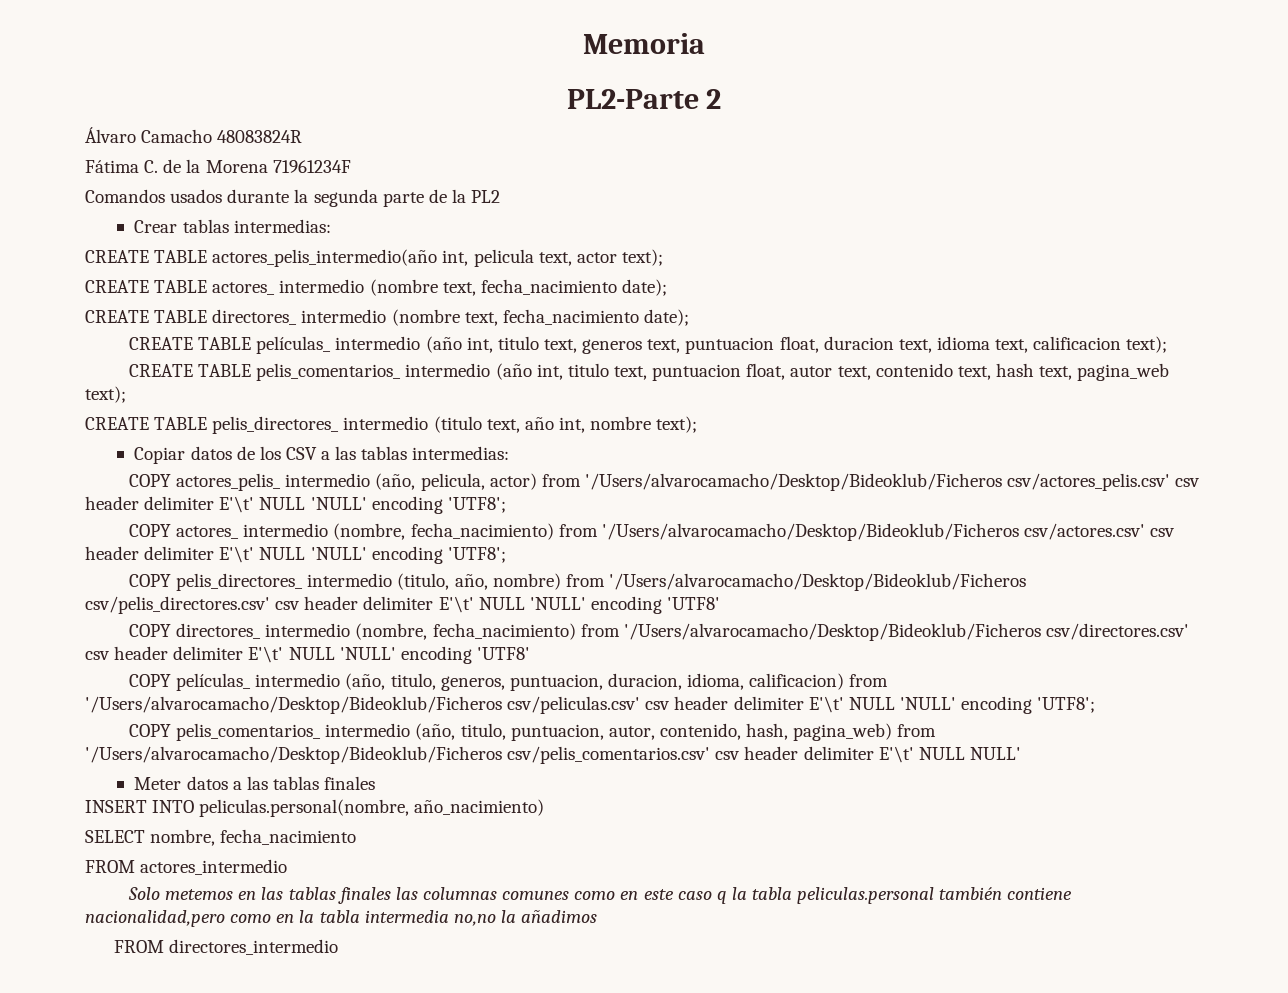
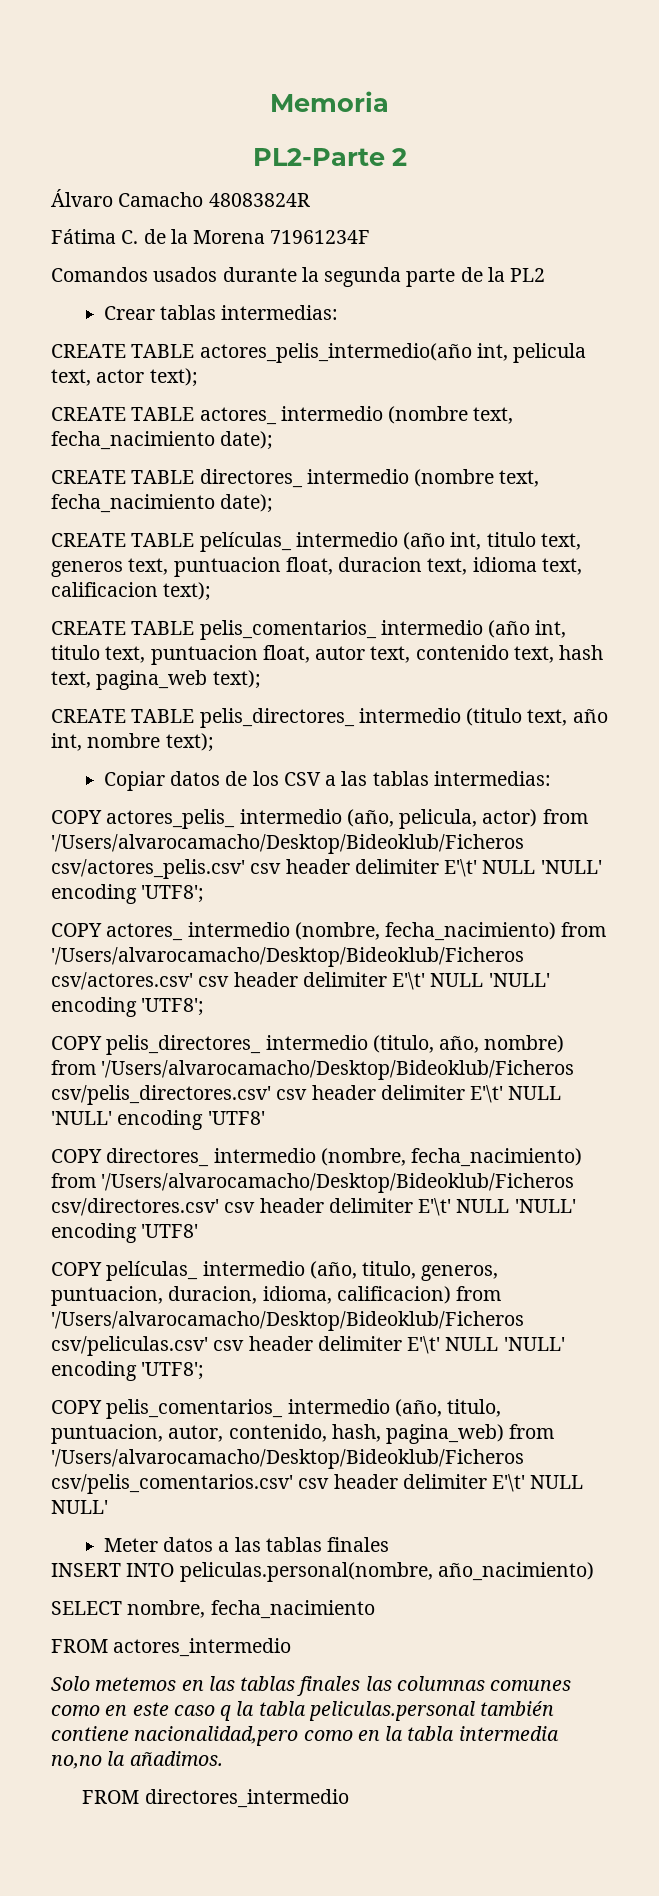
[521,909,598,923] añadimos -> [129,1751,223,1766] añadimos.

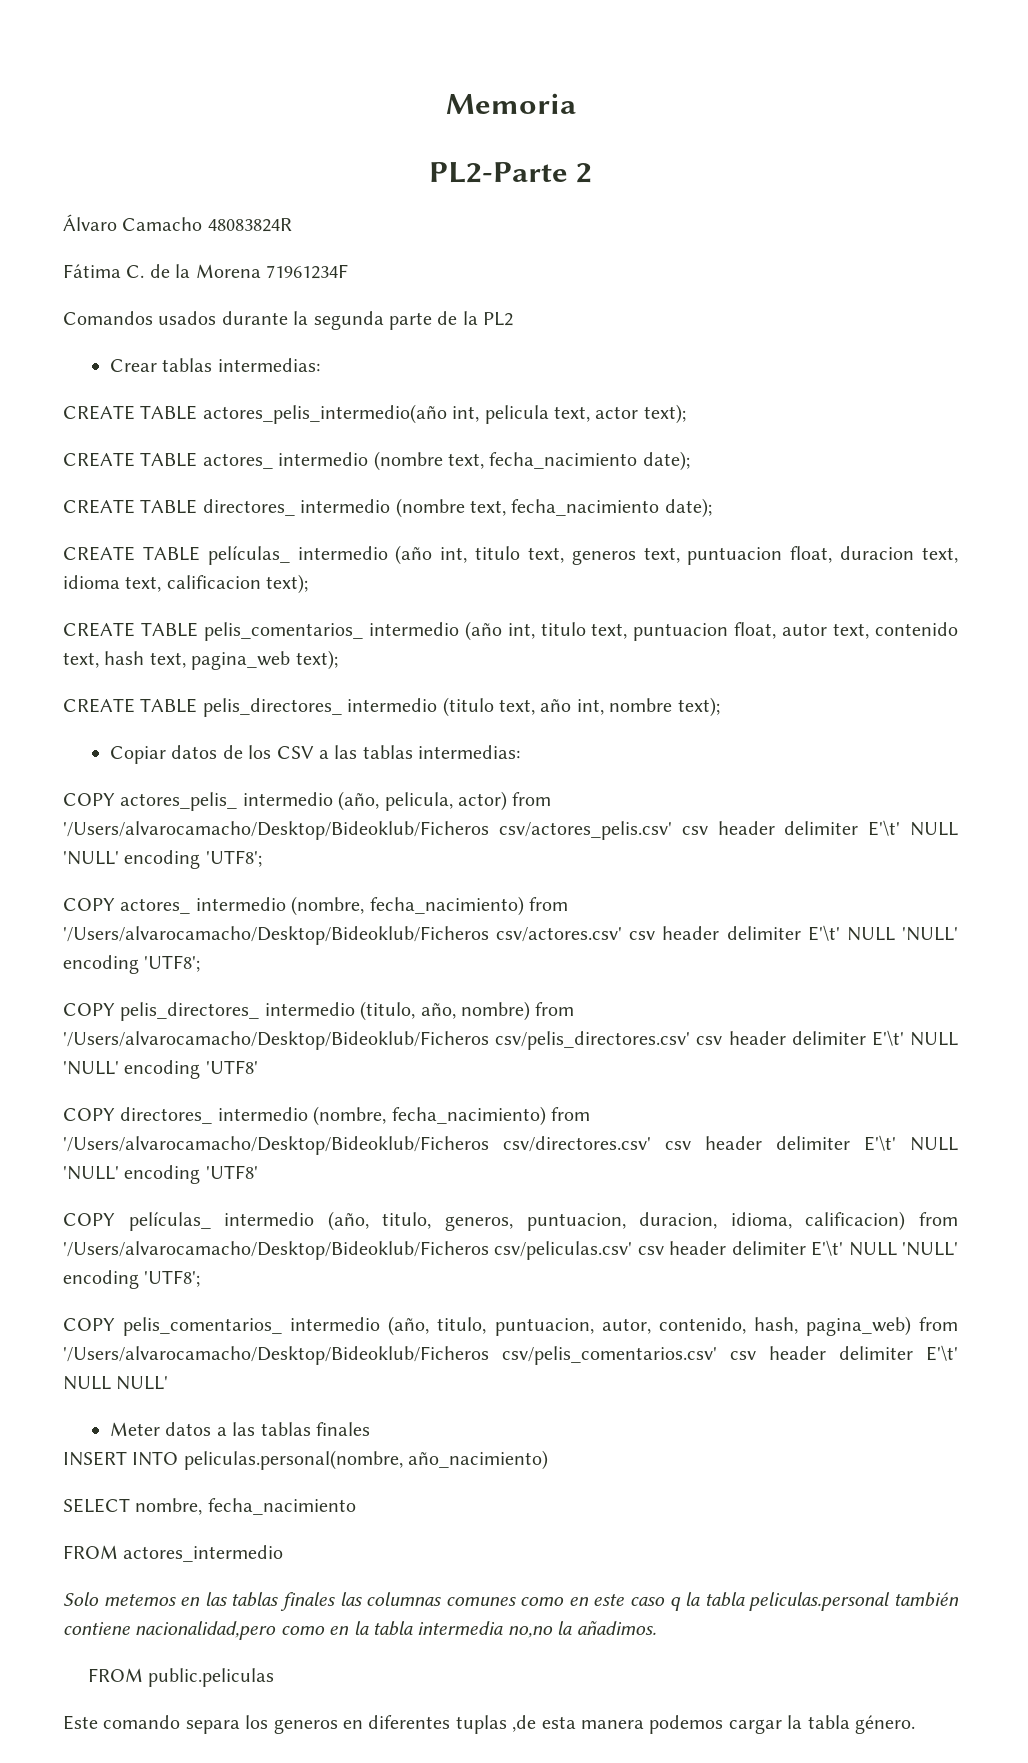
[144,1789,349,1808] directores_intermedio -> [148,1668,275,1687] [63,1715,915,1734] public.peliculas // Este comando separa los generos en diferentes tuplas ,de esta manera podemos cargar la tabla género.

